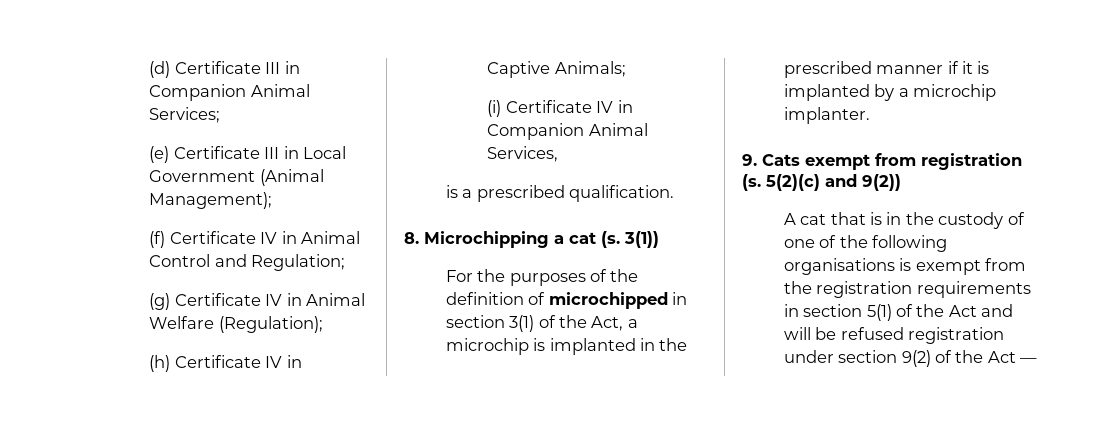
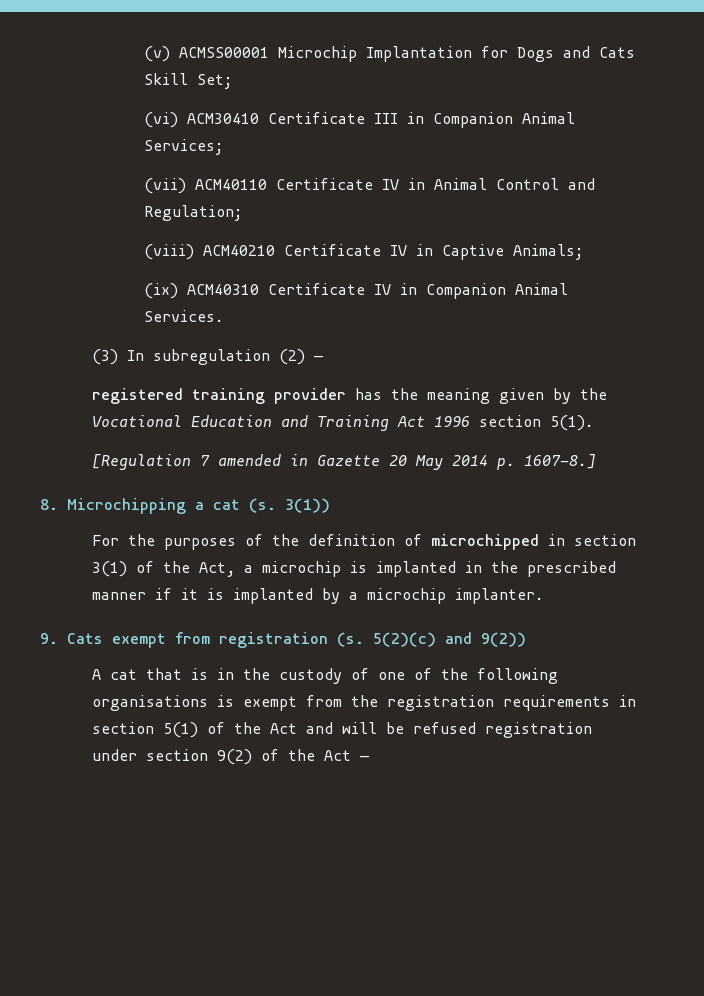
[149,61,171,78] (d) -> [143,46,635,62] [143,73,232,89] [143,112,259,128] (v) ACMSS00001 Microchip Implantation for Dogs and Cats Skill Set; // (vi) ACM30410
[149,146,346,163] [149,169,324,186] [149,192,273,209] [149,231,166,248] (e) Certificate III in Local Government (Animal Management); // (f) -> [143,178,267,194] (vii) ACM40110
[149,293,365,310] [149,316,323,333] [149,355,171,372] (g) Certificate IV in Animal Welfare (Regulation); // (h) -> [143,244,275,260] (viii) ACM40210
[487,100,502,117] (i) -> [143,283,259,299] (ix) ACM40310
[487,146,559,162] [445,185,674,202] Services, // is a prescribed qualification. -> [143,310,223,322] [91,349,323,365] [91,388,607,404] [91,415,593,431] [91,454,596,470] Services. // (3) In subregulation (2) — // registered training provider has the meaning given by the Vocational Education and Training Act 1996 section 5(1). // [Regulation 7 amended in Gazette 20 May 2014 p. 1607-8.]

